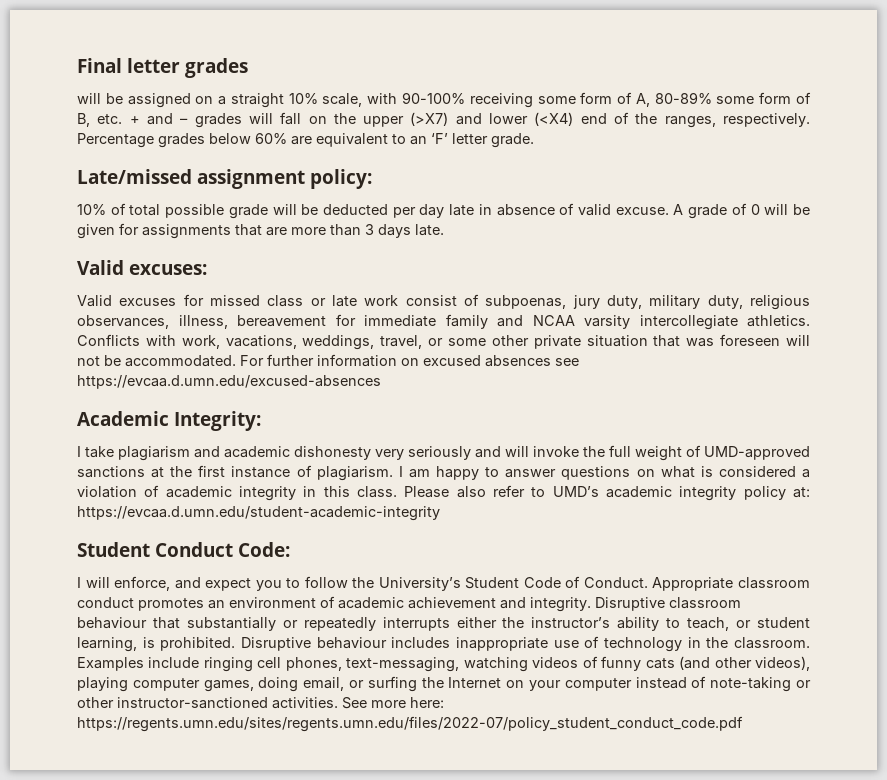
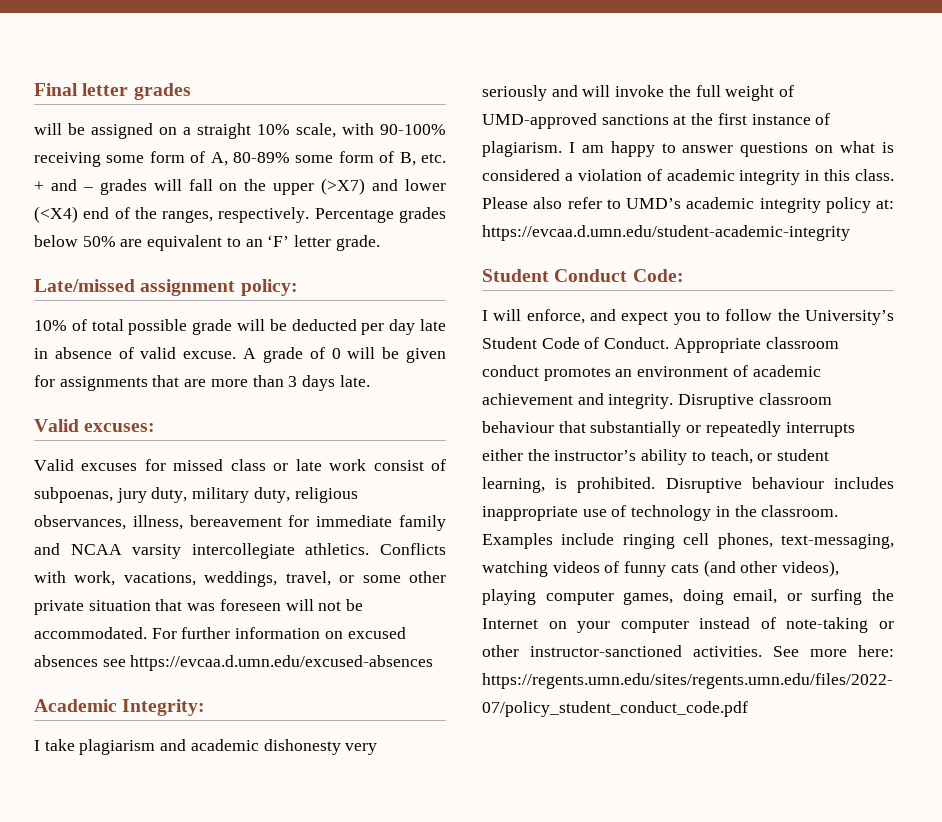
[255,133,287,144] 60% -> [82,236,116,247] 50%

